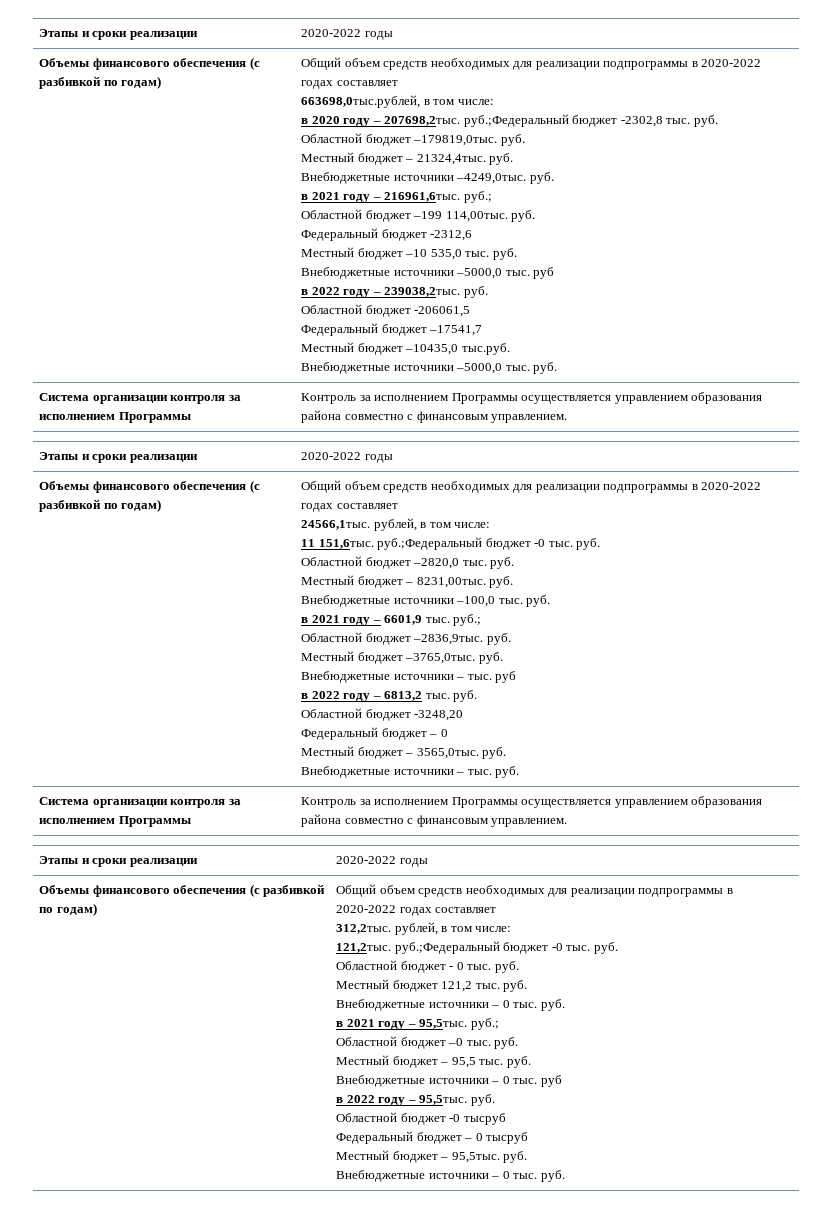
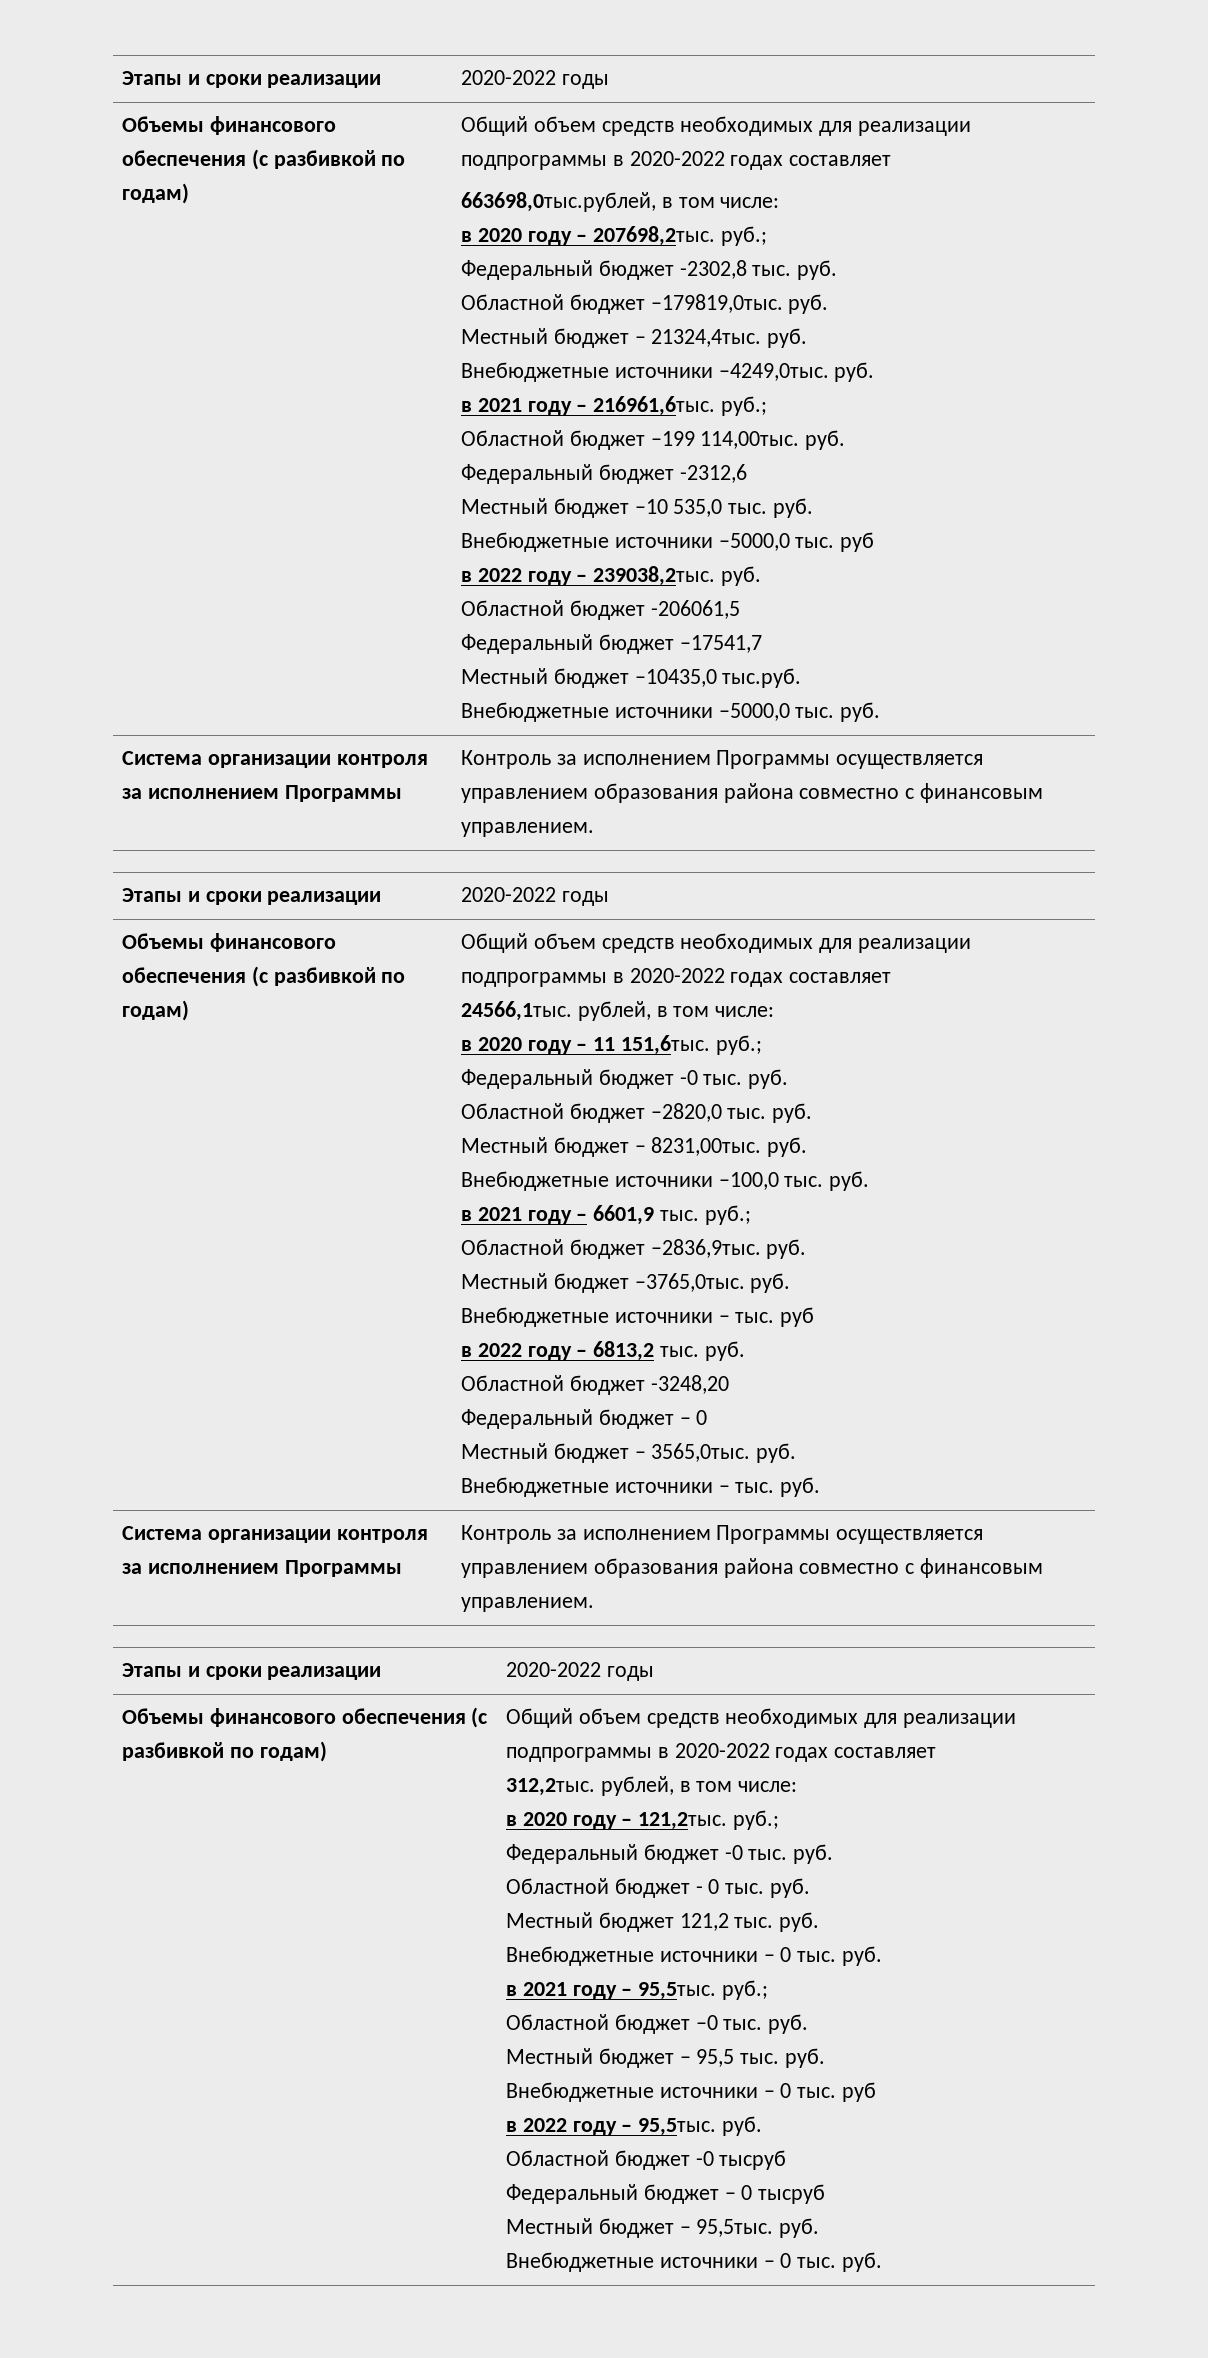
[463,114,569,127] руб.;Федеральный -> [720,226,767,246] [460,260,593,280] руб.; // Федеральный
[301,537,483,550] 11 151,6тыс. руб.;Федеральный -> [460,1035,762,1055] [460,1069,593,1089] в 2020 году – 11 151,6тыс. руб.; // Федеральный
[336,941,500,954] 121,2тыс. руб.;Федеральный -> [505,1810,779,1830] [505,1844,638,1864] в 2020 году – 121,2тыс. руб.; // Федеральный

